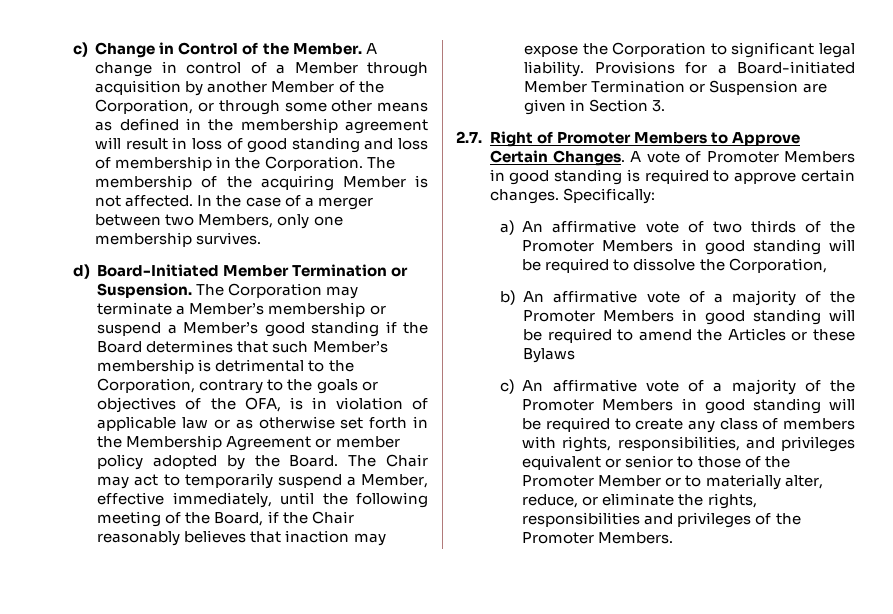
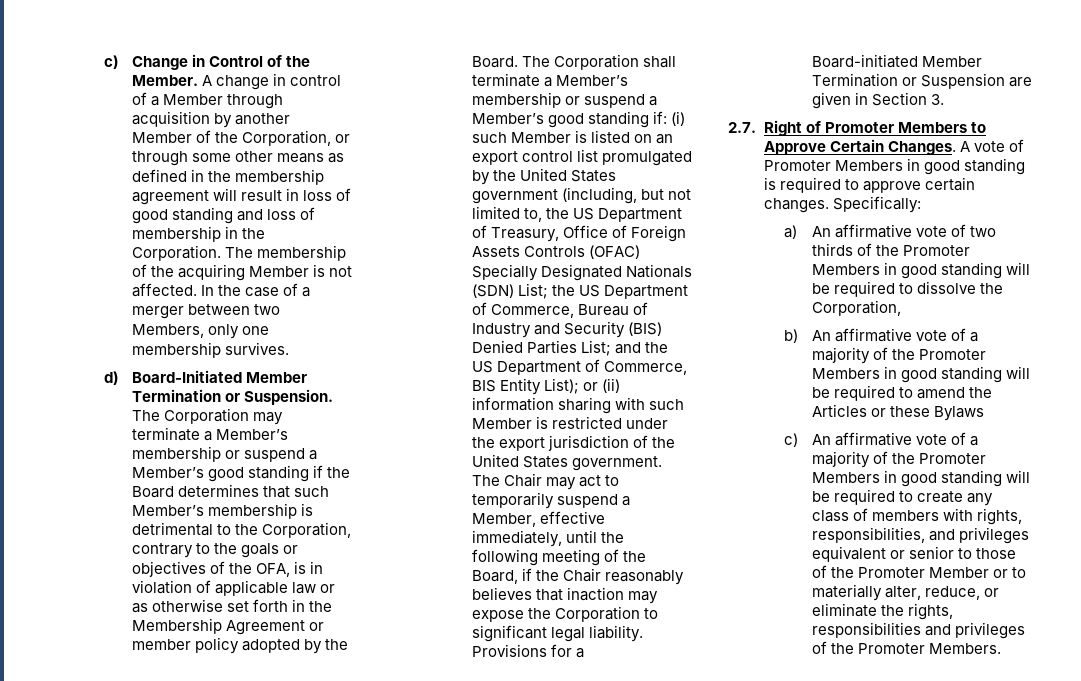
(377, 461) none -> [554,54,677,70] [472,73,629,87] [472,92,658,108] [472,111,686,128] [472,130,674,144] [472,149,693,166] [472,168,617,185] [472,187,692,204] [472,206,683,222] [472,225,687,242] [472,245,641,259] [472,264,693,281] [472,283,689,299] [472,302,649,318] [472,321,663,338] [472,340,669,356] [472,359,688,375] [472,378,621,395] [472,397,685,414] [472,416,669,429] [472,435,676,451] [472,454,663,471] [472,475,501,486] Corporation shall terminate a Member’s membership or suspend a Member’s good standing if: (i) such Member is listed on an export control list promulgated by the United States government (including, but not limited to, the US Department of Treasury, Office of Foreign Assets Controls (OFAC) Specially Designated Nationals (SDN) List; the US Department of Commerce, Bureau of Industry and Security (BIS) Denied Parties List; and the US Department of Commerce, BIS Entity List); or (ii) information sharing with such Member is restricted under the export jurisdiction of the United States government. The

